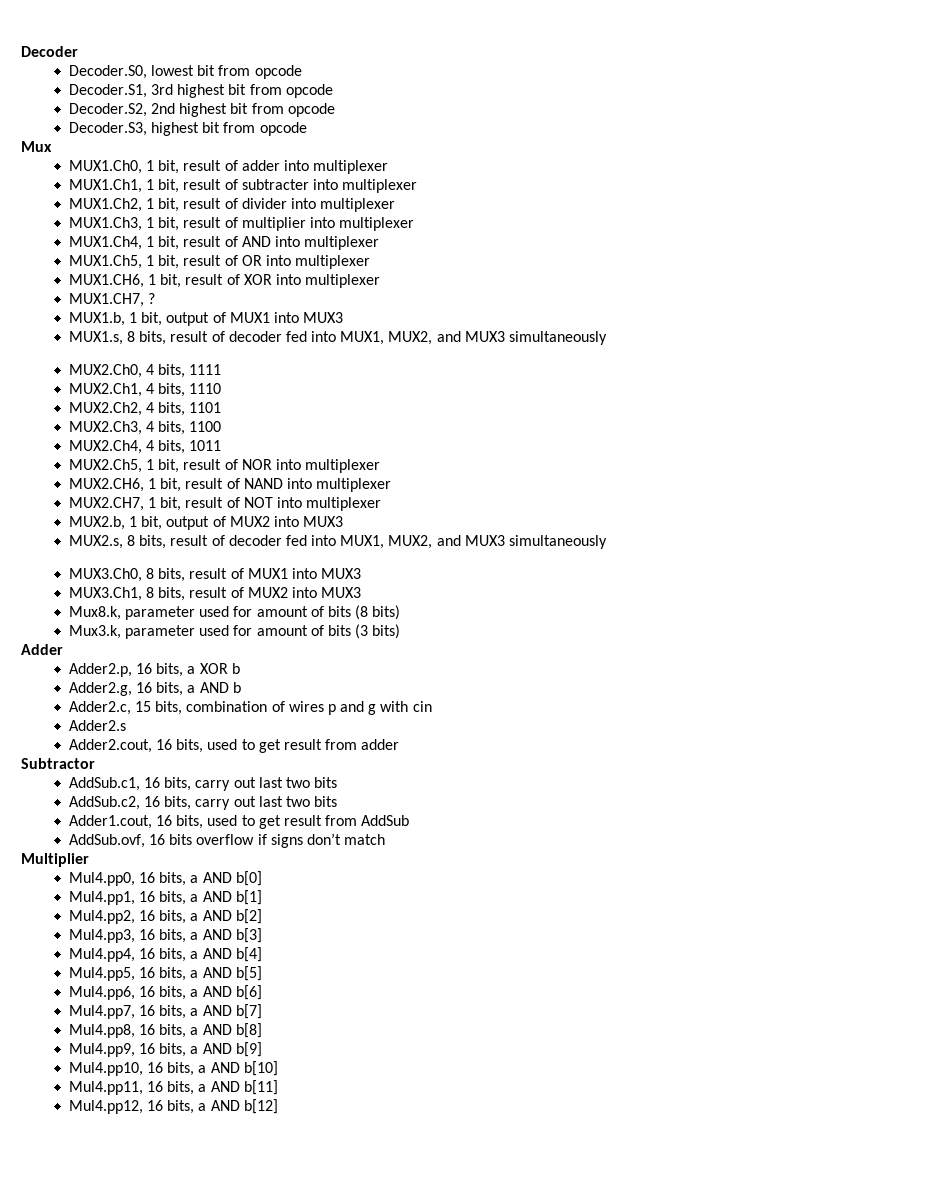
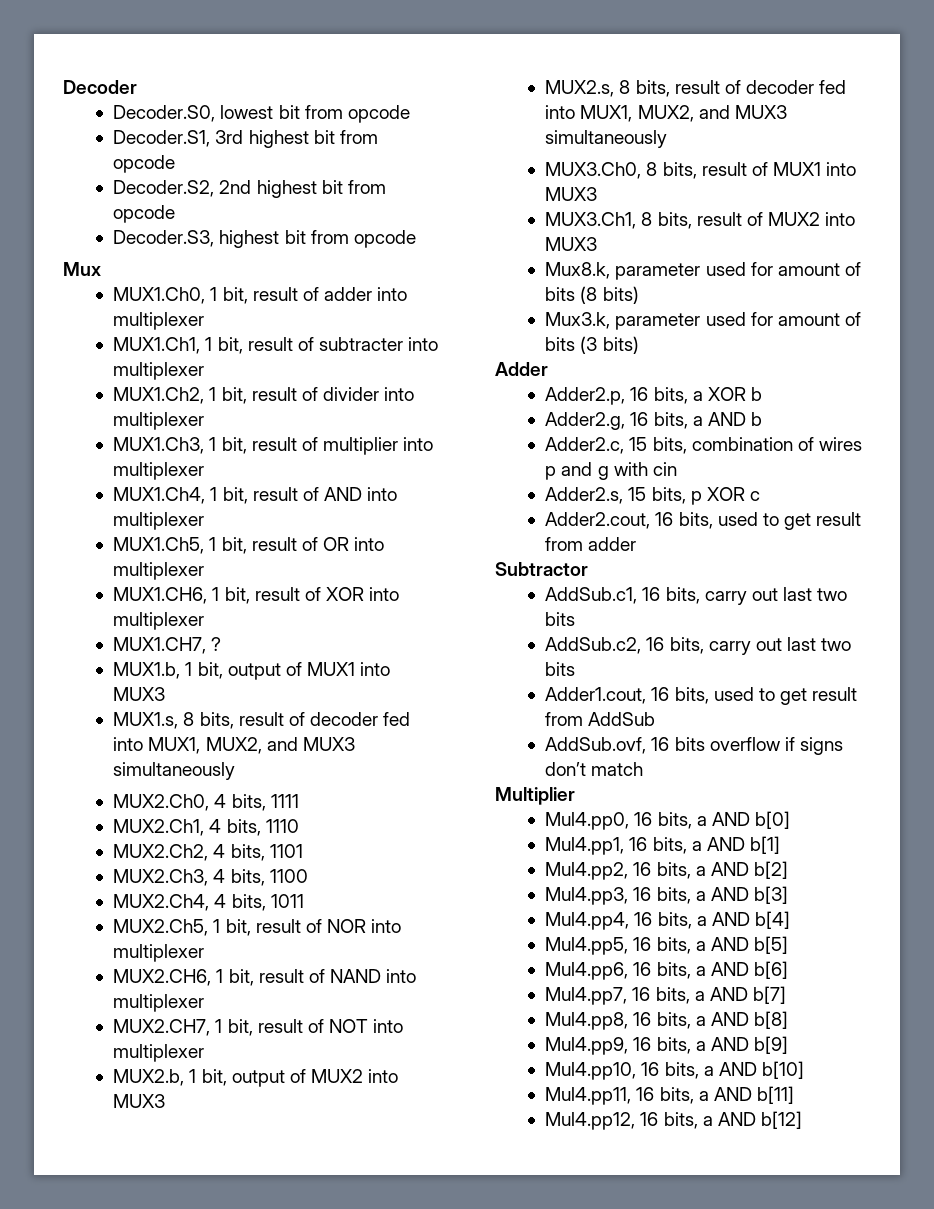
[68,720,126,731] Adder2.s -> [545,487,760,505] Adder2.s, 15 bits, p XOR c

